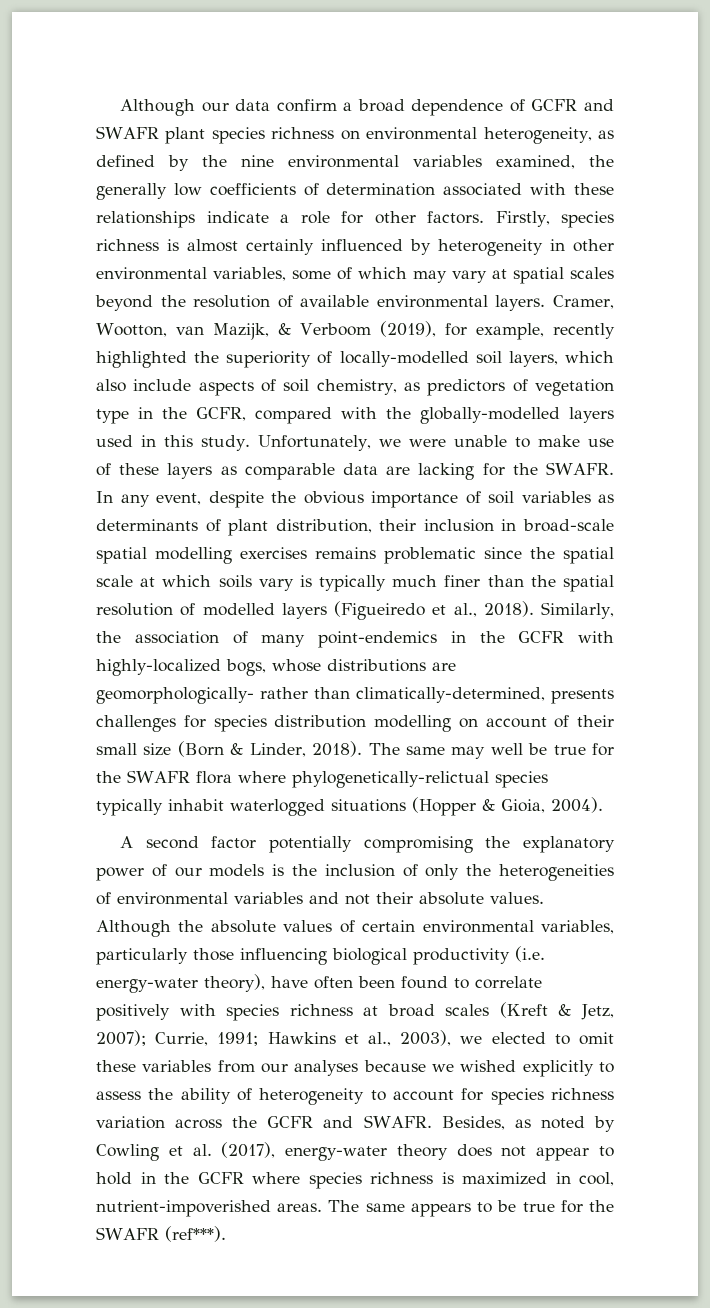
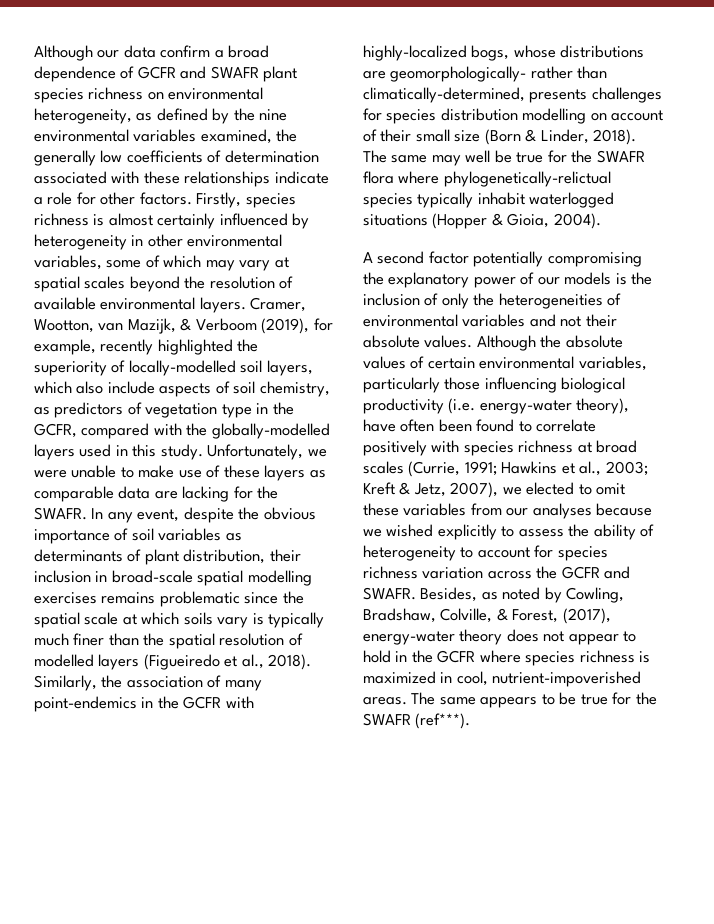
[499,1002,614,1020] [96,1030,452,1046] (Kreft & Jetz, 2007); Currie, 1991; Hawkins et al., 2003), -> [408,461,648,477] [363,482,499,498] (Currie, 1991; Hawkins et al., 2003; Kreft & Jetz, 2007),
[96,1144,212,1161] Cowling et al. -> [566,587,625,603] [363,608,559,623] Cowling, Bradshaw, Colville, & Forest,

